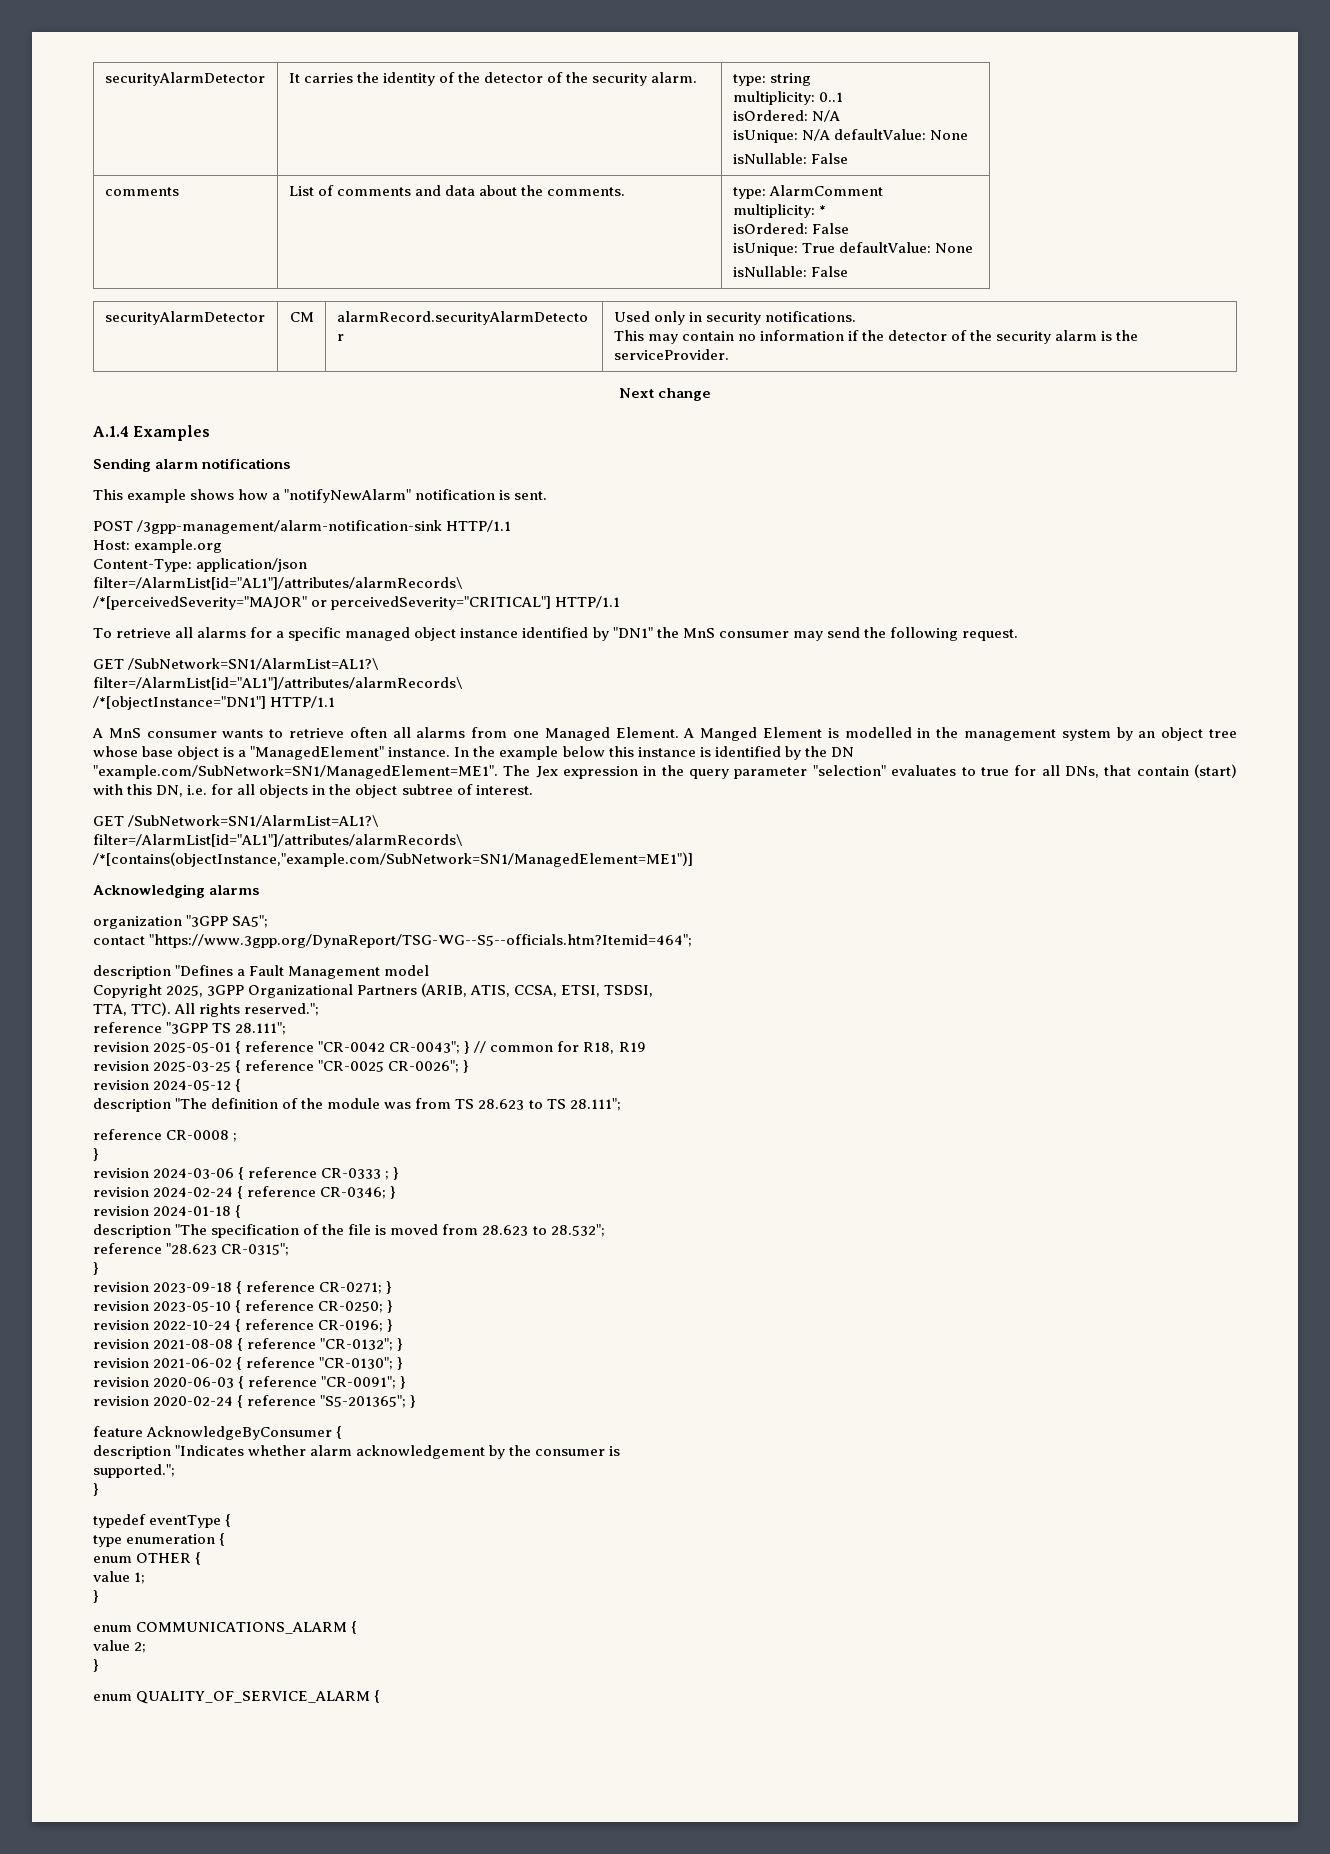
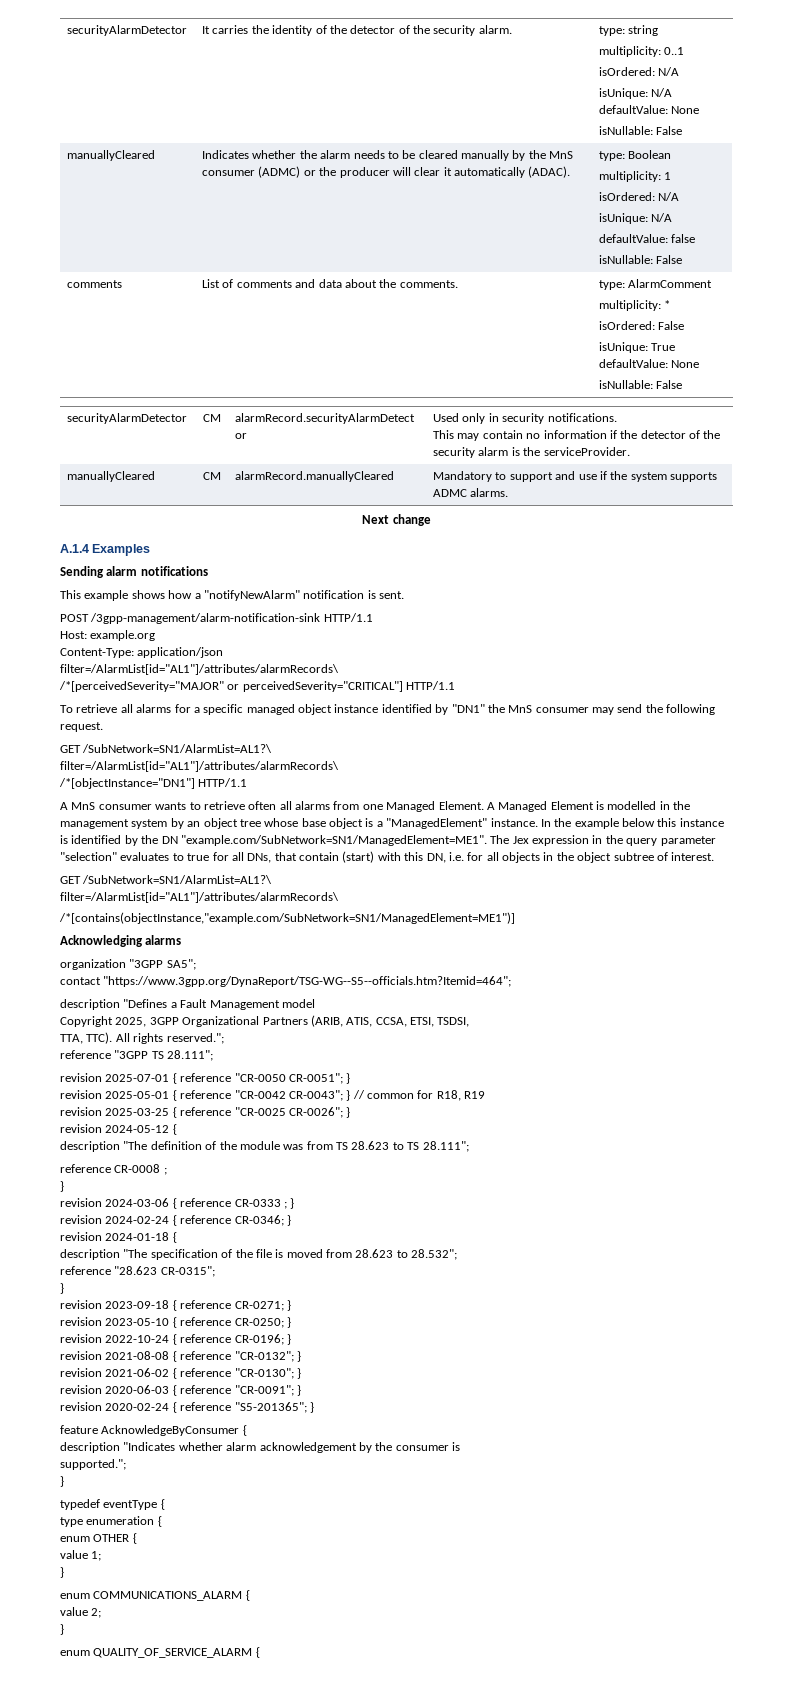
(848, 158) none -> [67,150,156,161] [202,150,574,161] [202,166,571,178] [599,150,672,161] [599,171,672,182] [599,192,680,201] [599,213,673,224] [599,234,696,243] [599,255,683,264] // manuallyCleared | Indicates whether the alarm needs to be cleared manually by the MnS consumer (ADMC) or the producer will clear it automatically (ADAC). | type: Boolean // multiplicity: 1 // isOrdered: N/A // isUnique: N/A // defaultValue: false // isNullable: False
(729, 354) none -> [67,471,156,482] [203,472,221,480] [235,471,395,482] [433,471,718,482] [433,488,509,497] // manuallyCleared | CM | alarmRecord.manuallyCleared | Mandatory to support and use if the system supports ADMC alarms.
[700,727,758,741] Manged -> [498,801,548,812] Managed
(287, 1028) none -> [60,1073,351,1084] // revision 2025-07-01 { reference "CR-0050 CR-0051"; }

